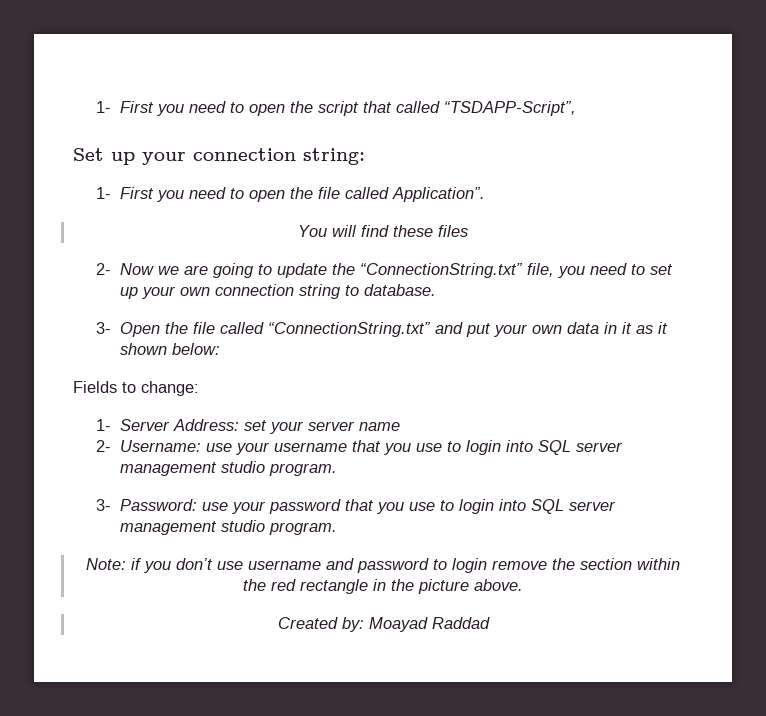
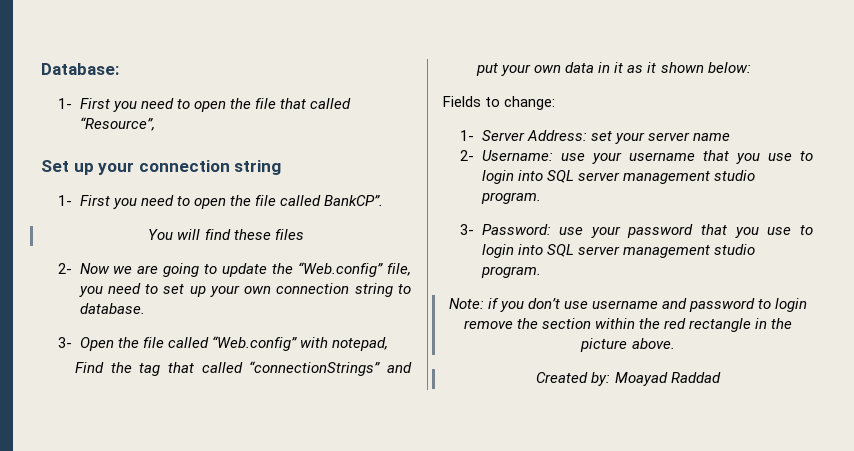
[96,101,576,116] 1- First you need to open the script that called “TSDAPP-Script”, -> [41,63,119,75] [58,98,351,112] [79,117,155,131] Database: // 1- First you need to open the file that called “Resource”,
[303,148,365,165] string: -> [234,160,282,175] string
[391,187,485,202] Application”. -> [323,195,383,206] BankCP”.
[359,263,523,278] “ConnectionString.txt” -> [298,262,384,277] “Web.config”
[267,322,431,337] “ConnectionString.txt” -> [211,336,388,351] [75,361,381,376] “Web.config” with notepad, // Find the tag that called “connectionStrings”

